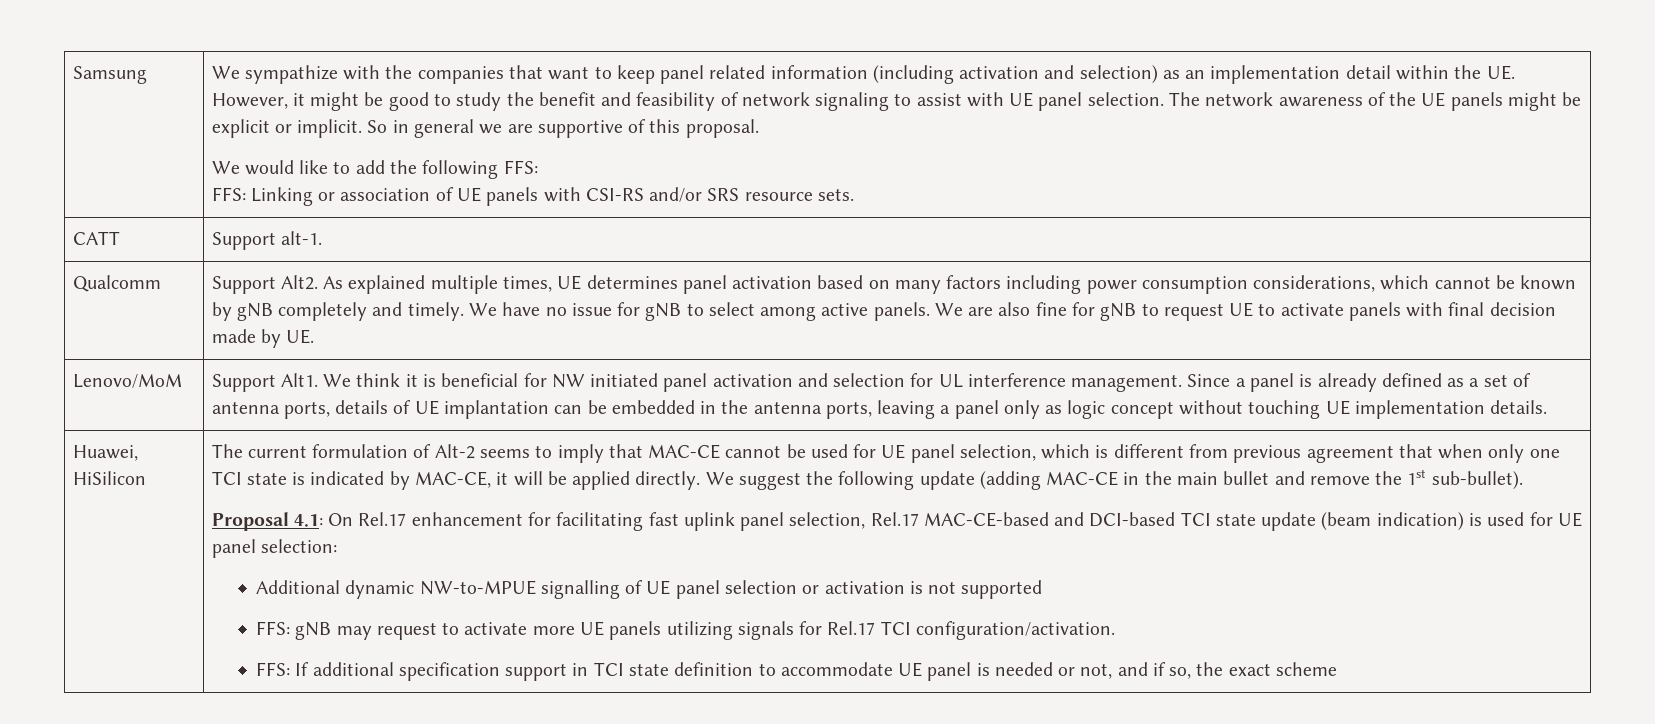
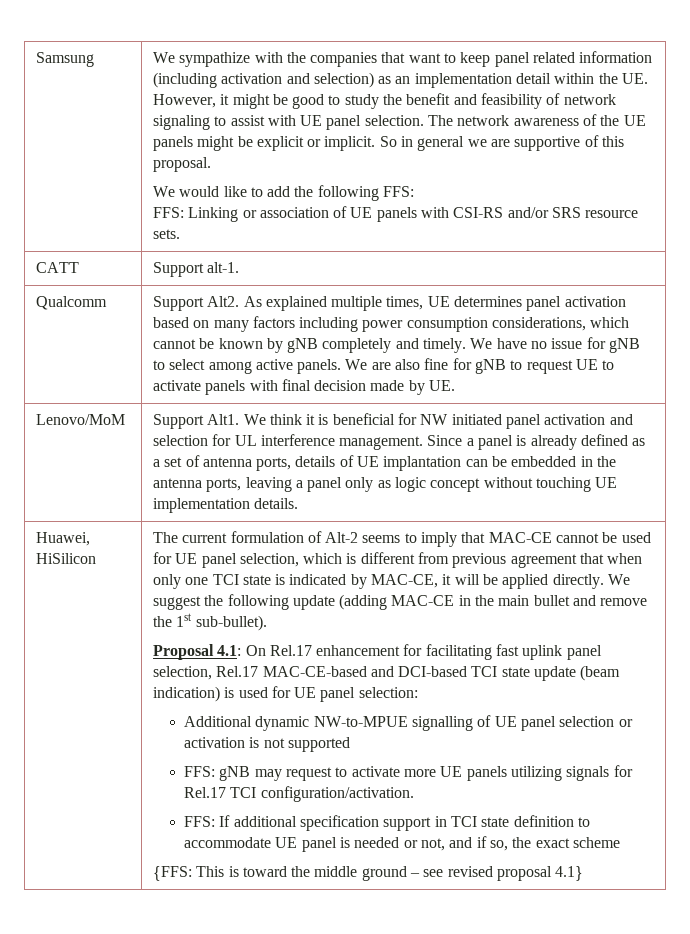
(1337, 669) none -> [152,866,584,881] // {FFS: This is toward the middle ground – see revised proposal 4.1}

